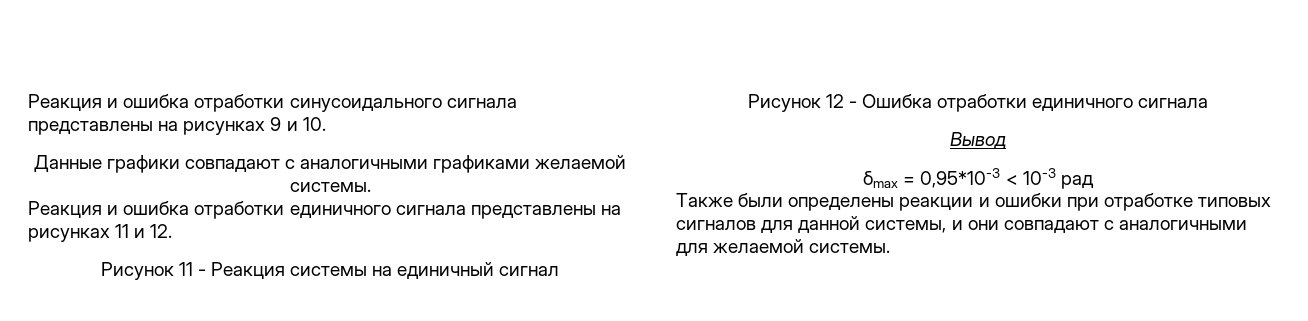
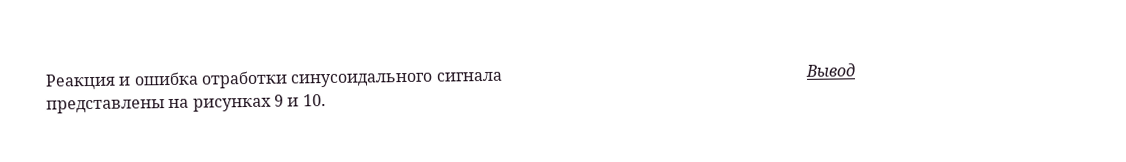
[33,155,627,173] [289,182,371,192] [28,201,621,219] [28,224,173,242] [100,262,560,280] [747,94,1209,112] [950,132,1006,149] [863,168,1094,189] [676,193,1272,211] [676,216,1248,233] [676,239,891,256] Данные графики совпадают с аналогичными графиками желаемой системы. // Реакция и ошибка отработки единичного сигнала представлены на рисунках 11 и 12. // Рисунок 11 - Реакция системы на единичный сигнал // Рисунок 12 - Ошибка отработки единичного сигнала // Вывод // δmax = 0,95*10-3 < 10-3 рад // Также были определены реакции и ошибки при отработке типовых сигналов для данной системы, и они совпадают с аналогичными для желаемой системы. -> [804,63,855,77] Вывод

